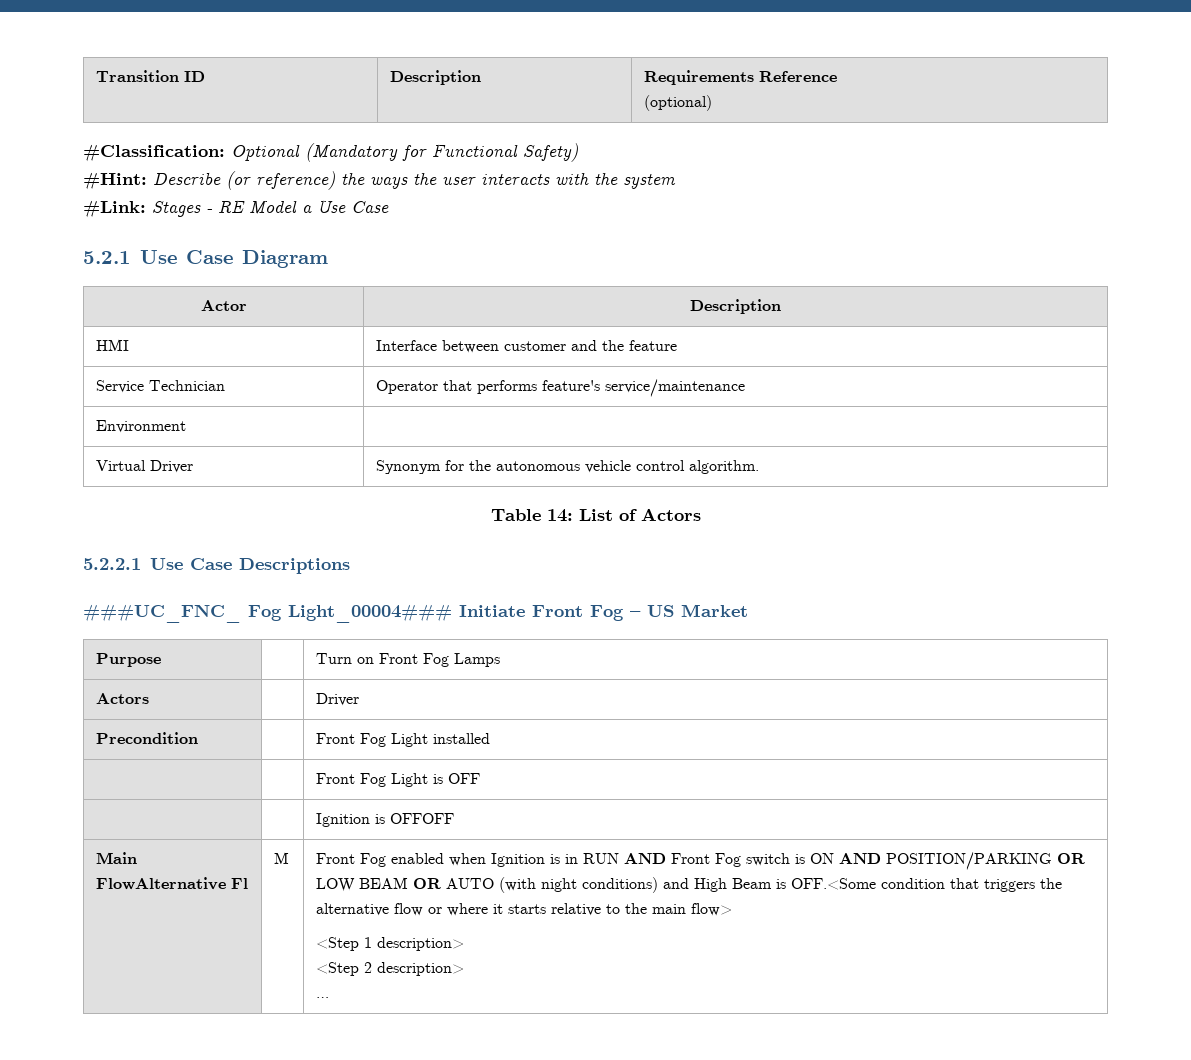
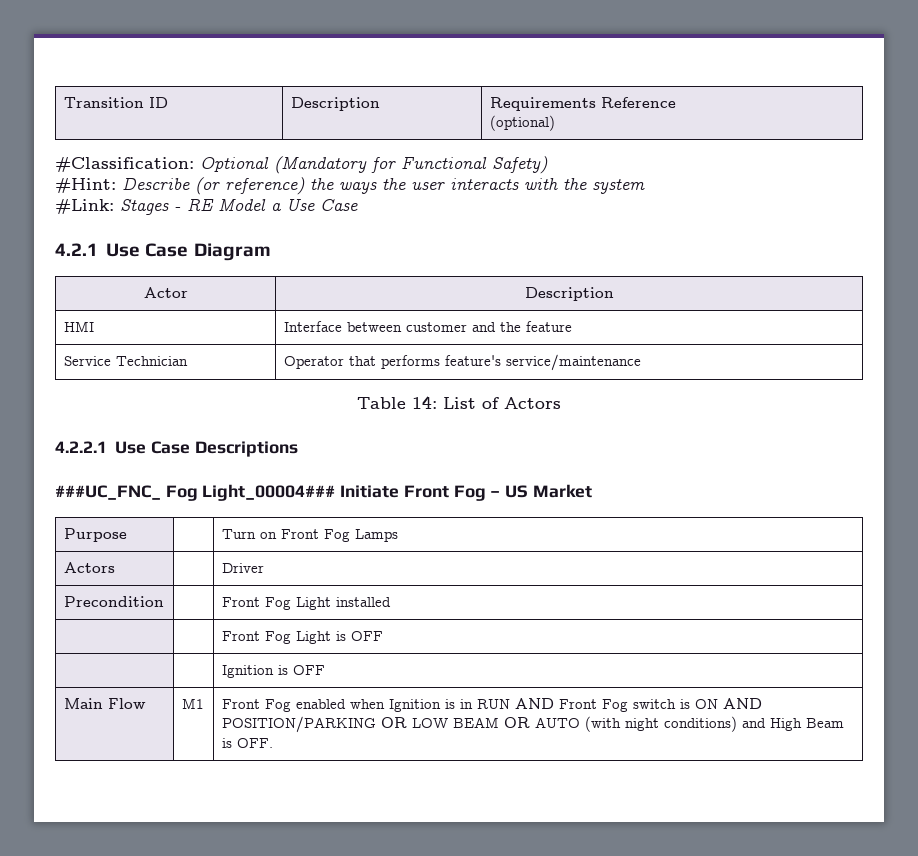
[83,251,131,264] 5.2.1 -> [55,243,98,256] 4.2.1
[95,420,186,433] [95,460,193,473] [375,460,759,474] // Environment | // Virtual Driver | Synonym for the autonomous vehicle control algorithm. -> (641, 362) none
[83,558,141,570] 5.2.2.1 -> [55,441,107,453] 4.2.2.1
[389,813,454,824] OFFOFF -> [292,665,325,675] OFF
[95,877,248,890] [273,852,289,864] FlowAlternative Fl | M -> [107,698,146,709] [181,698,204,709] Flow | M1
[790,878,1062,892] [315,903,732,916] [315,937,464,951] [315,962,464,976] [315,997,329,998] OFF.<Some condition that triggers the alternative flow or where it starts relative to the main flow> // <Step 1 description> // <Step 2 description> // … -> [236,738,273,748] OFF.

